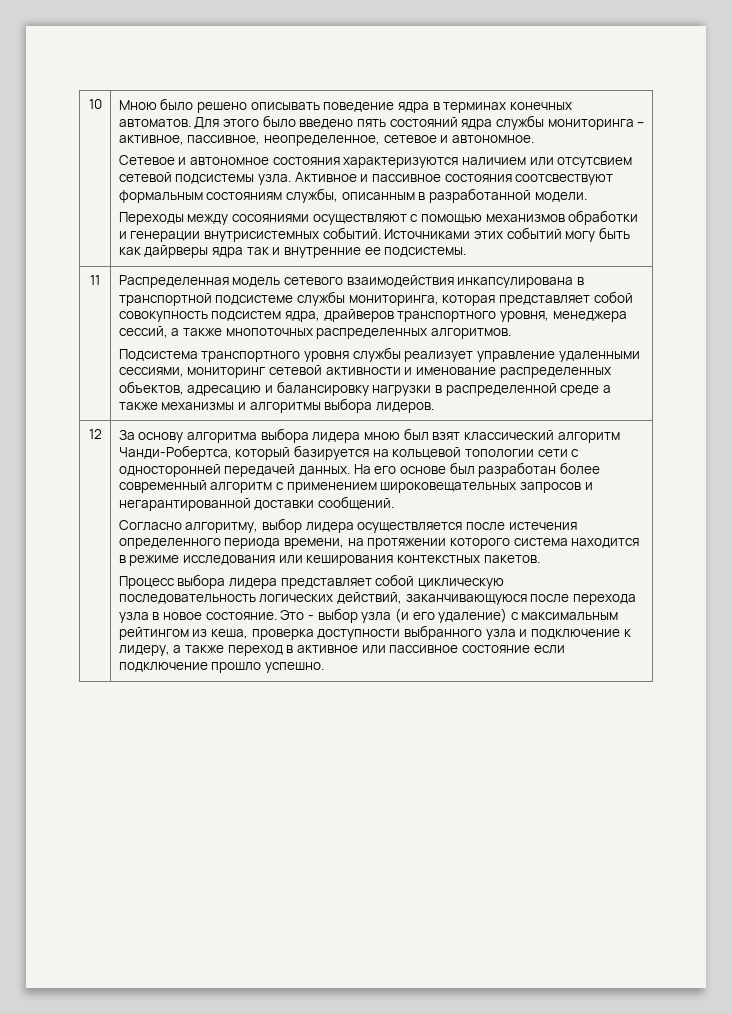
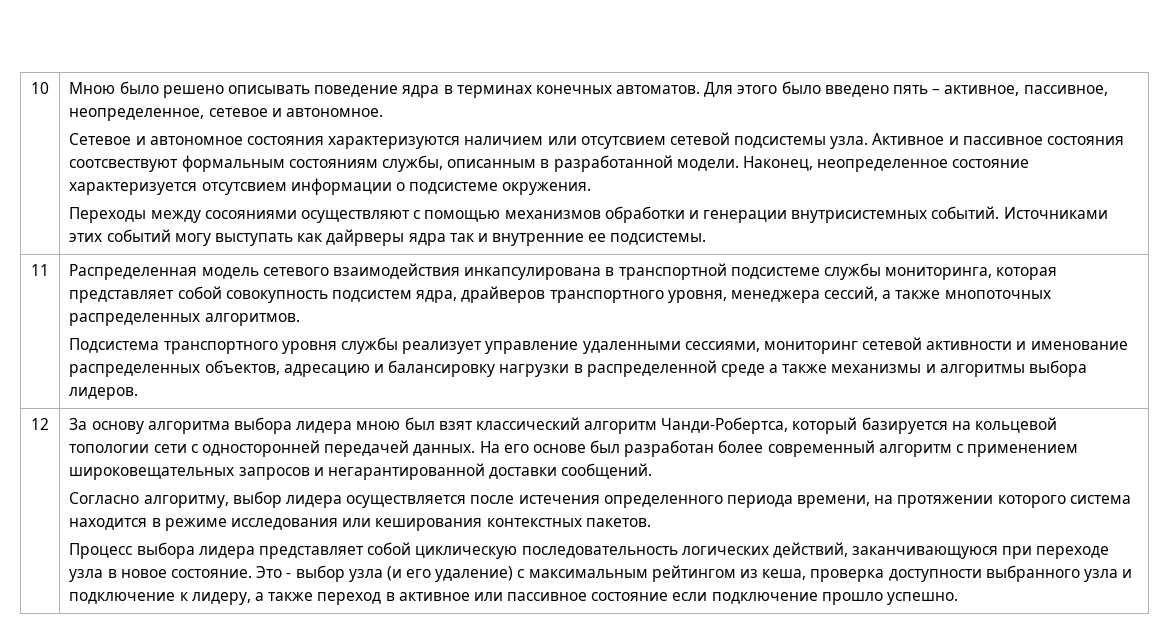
[389,115,634,130] состояний ядра службы мониторинга -> (929, 89) none
(587, 197) none -> [742,156,1030,172] [69,178,592,195] Наконец, неопределенное состояние характеризуется отсутсвием информации о подсистеме окружения.
[598,227,630,239] быть -> [214,233,293,246] выступать
[530,594,636,605] после перехода -> [1002,546,1110,559] при переходе

